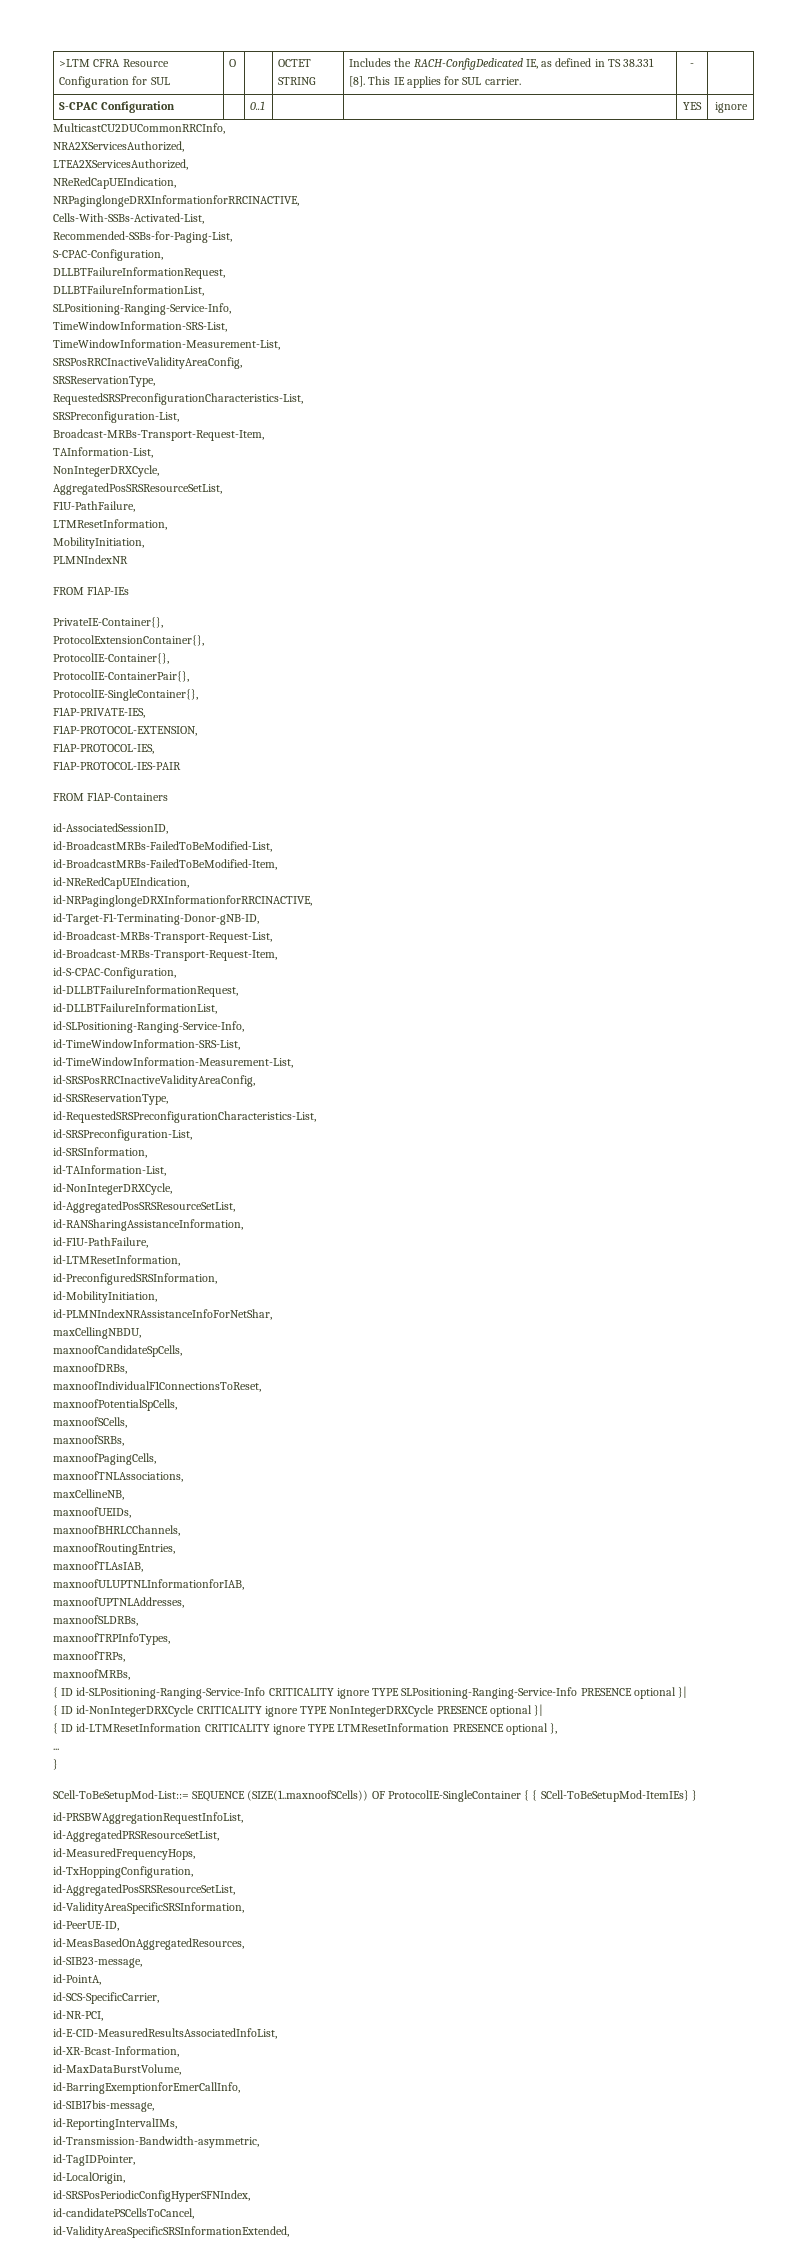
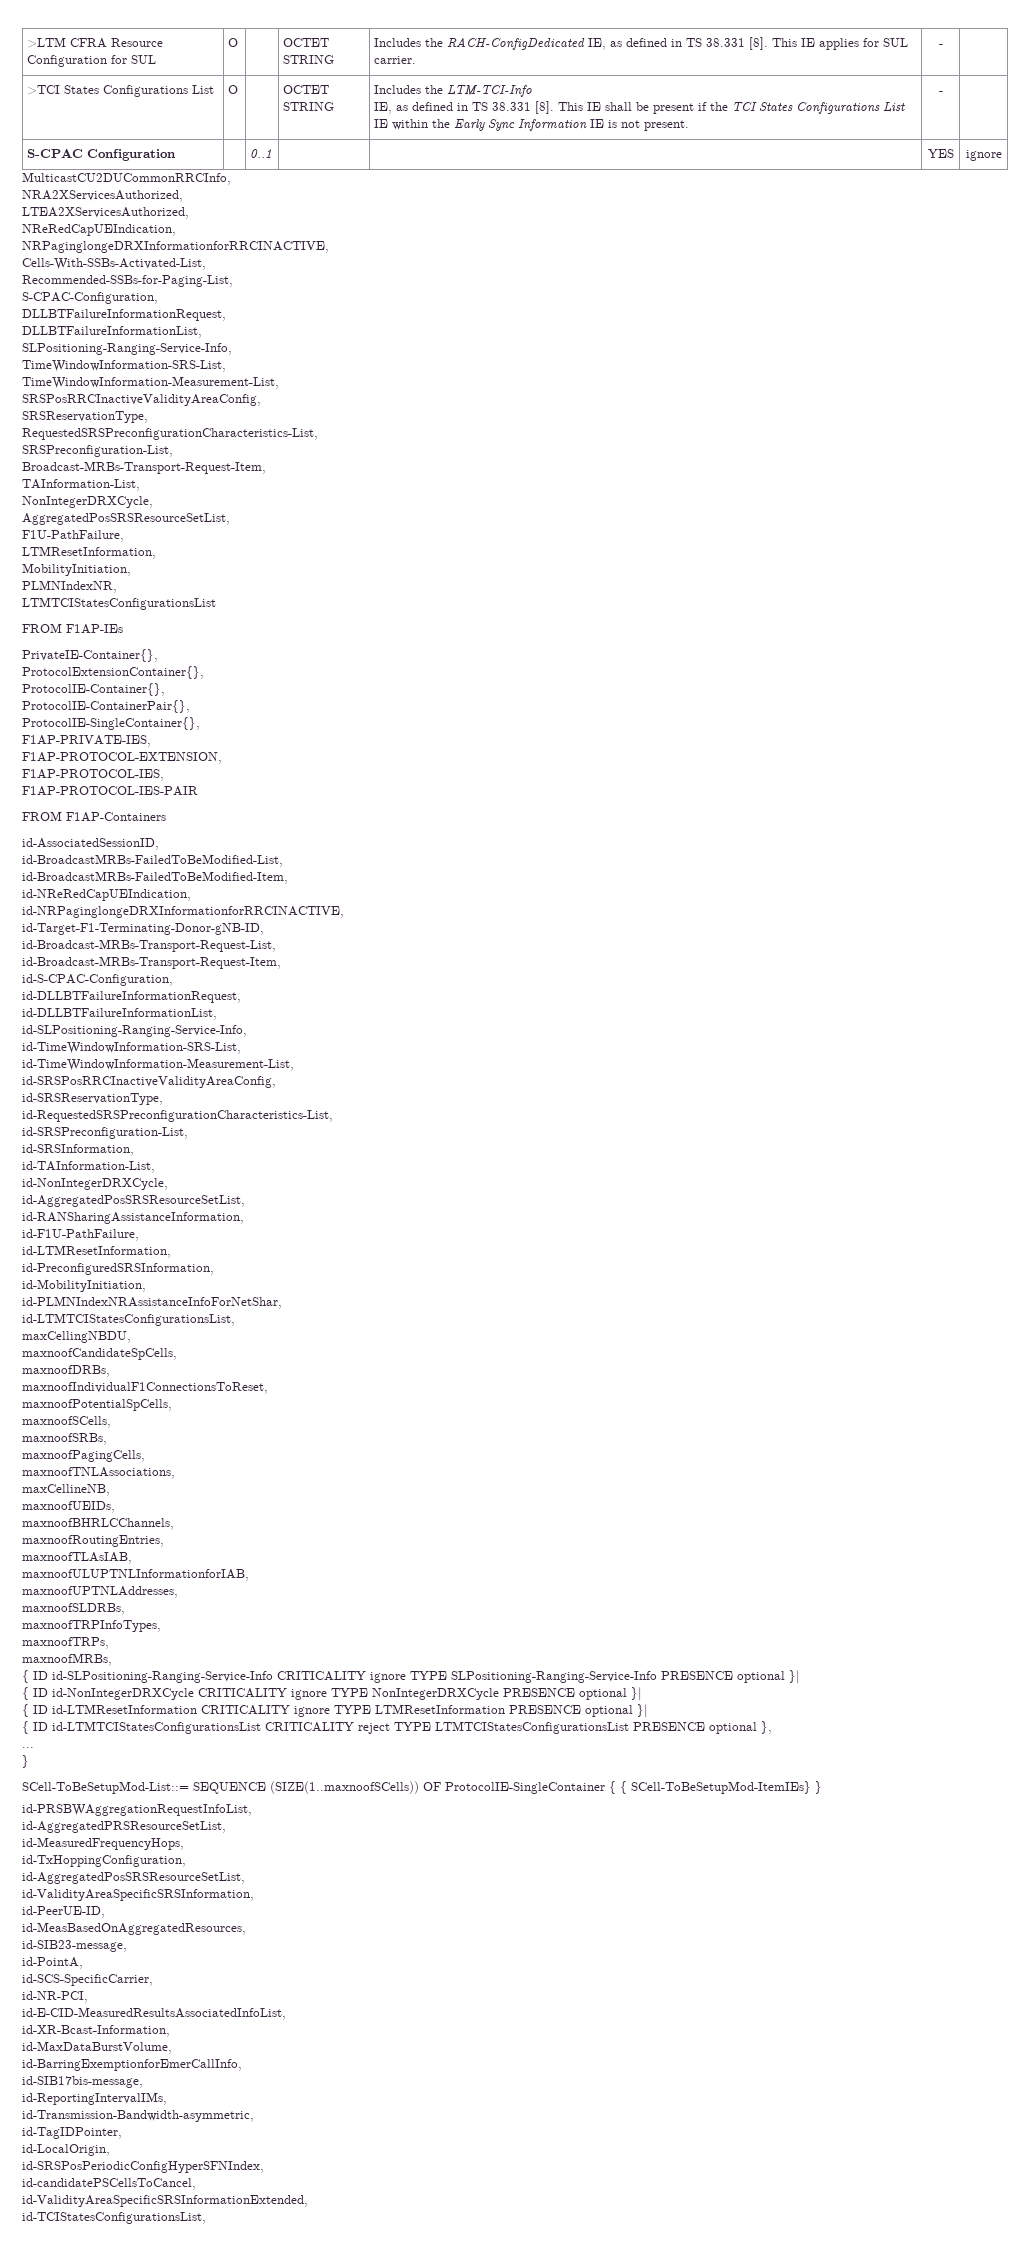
(694, 65) none -> [27,85,215,97] [228,85,239,94] [283,85,330,94] [283,102,335,111] [374,85,533,97] [374,101,906,114] [374,119,690,131] [938,91,943,94] // >TCI States Configurations List | O | | OCTET STRING | Includes the LTM-TCI-Info // IE, as defined in TS 38.331 [8]. This IE shall be present if the TCI States Configurations List IE within the Early Sync Information IE is not present. | - |
[53,555,128,564] PLMNIndexNR -> [22,580,117,593] [22,597,216,610] PLMNIndexNR, // LTMTCIStatesConfigurationsList
(272, 1314) none -> [22,1313,235,1326] // id-LTMTCIStatesConfigurationsList,
(548, 1729) none -> [637,1704,648,1718] [22,1721,757,1734] }| // { ID id-LTMTCIStatesConfigurationsList CRITICALITY reject TYPE LTMTCIStatesConfigurationsList PRESENCE optional
(289, 2232) none -> [22,2212,206,2224] // id-TCIStatesConfigurationsList,

